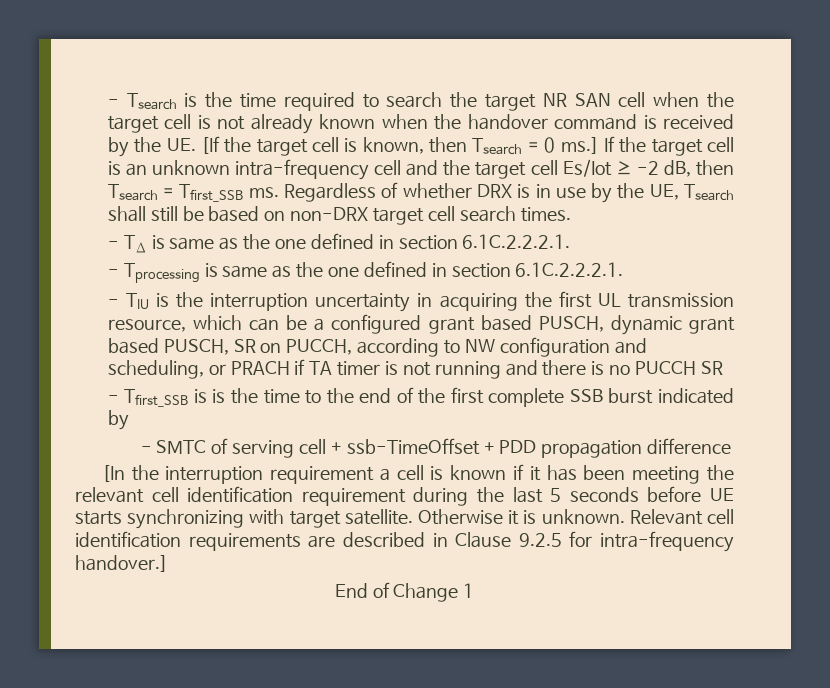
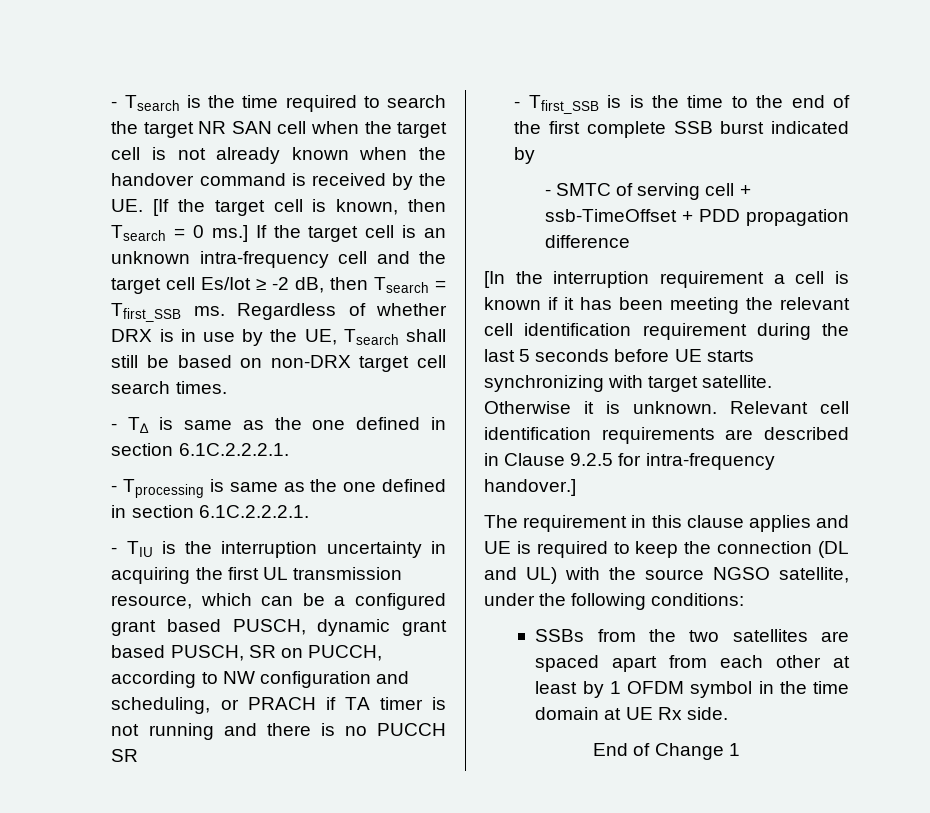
(168, 563) none -> [484,515,850,532] [484,541,849,558] [484,567,849,584] [484,593,745,610] [535,629,849,642] [535,655,850,672] [535,681,849,698] [535,707,728,720] // The requirement in this clause applies and UE is required to keep the connection (DL and UL) with the source NGSO satellite, under the following conditions: // SSBs from the two satellites are spaced apart from each other at least by 1 OFDM symbol in the time domain at UE Rx side.

